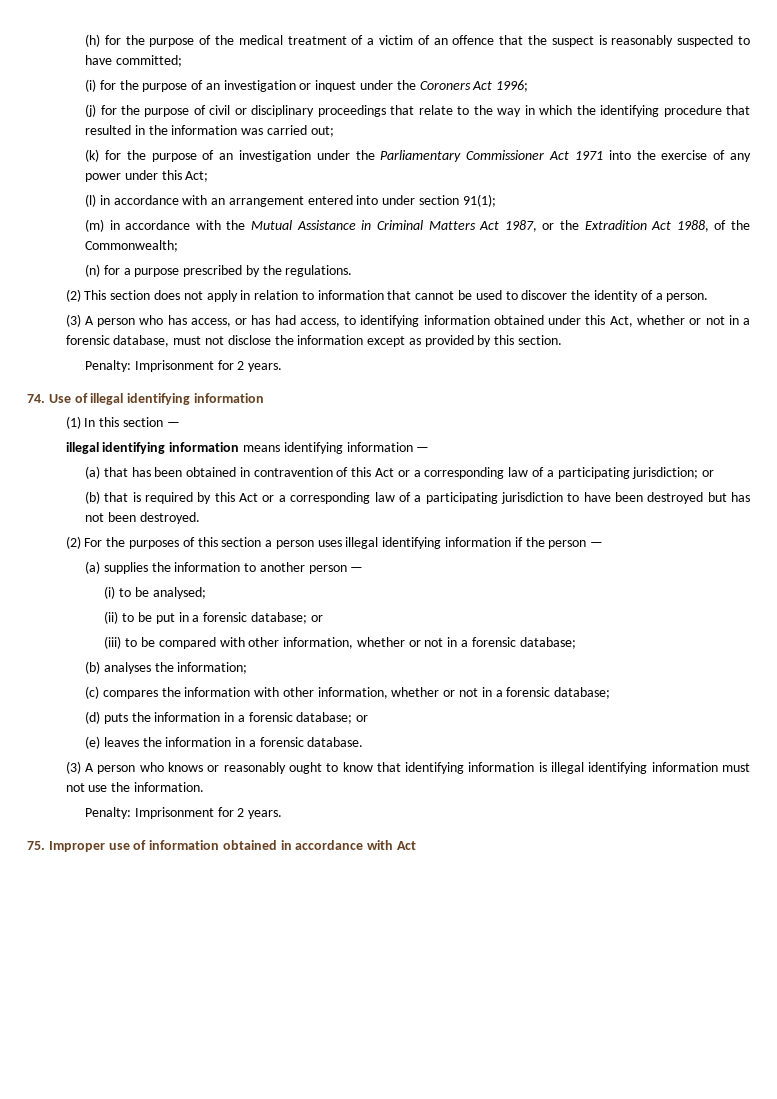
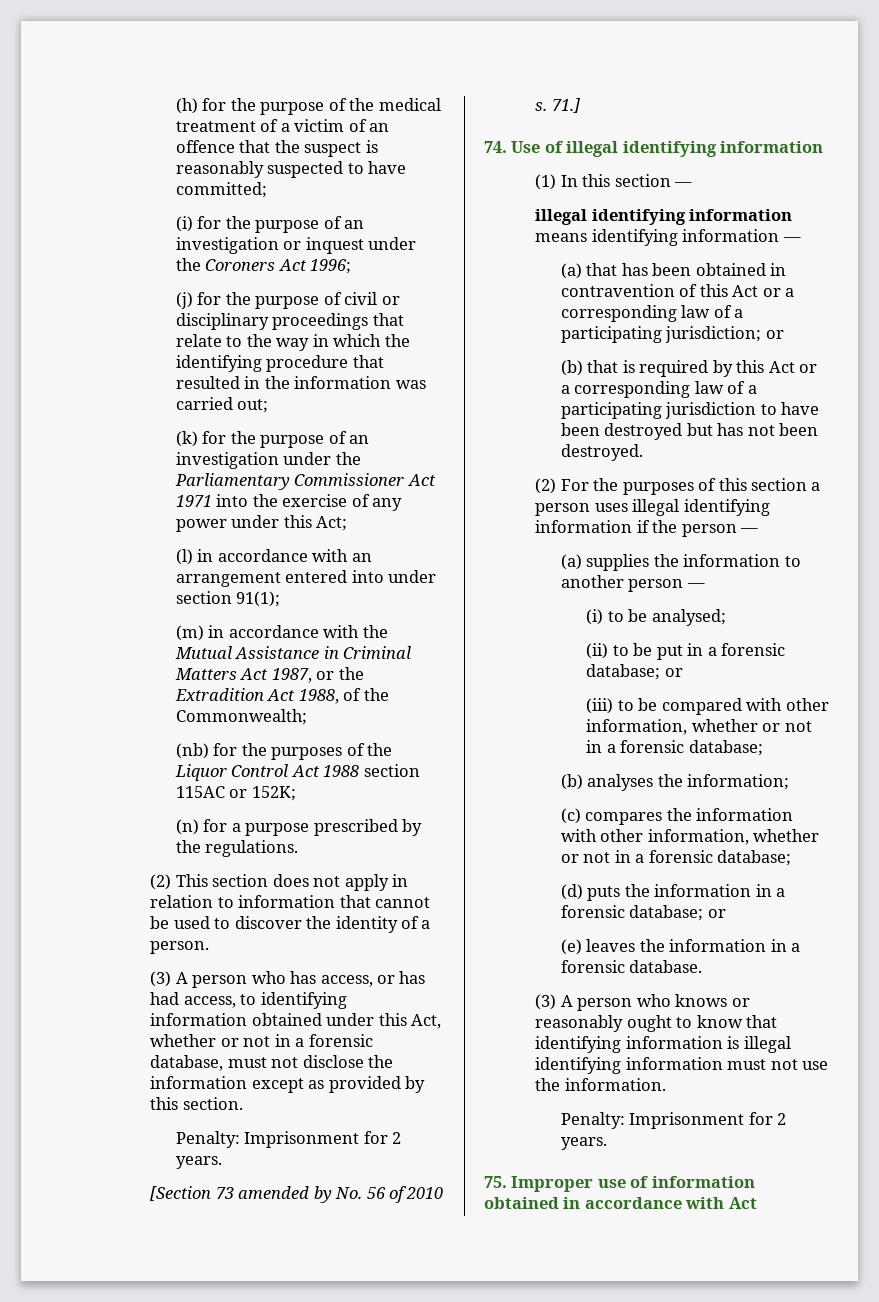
(179, 246) none -> [175,743,393,760] [174,764,420,781] [175,786,296,801] // (nb) for the purposes of the Liquor Control Act 1988 section 115AC or 152K;
(283, 367) none -> [150,1186,444,1203] [535,98,580,113] // [Section 73 amended by No. 56 of 2010 s. 71.]

